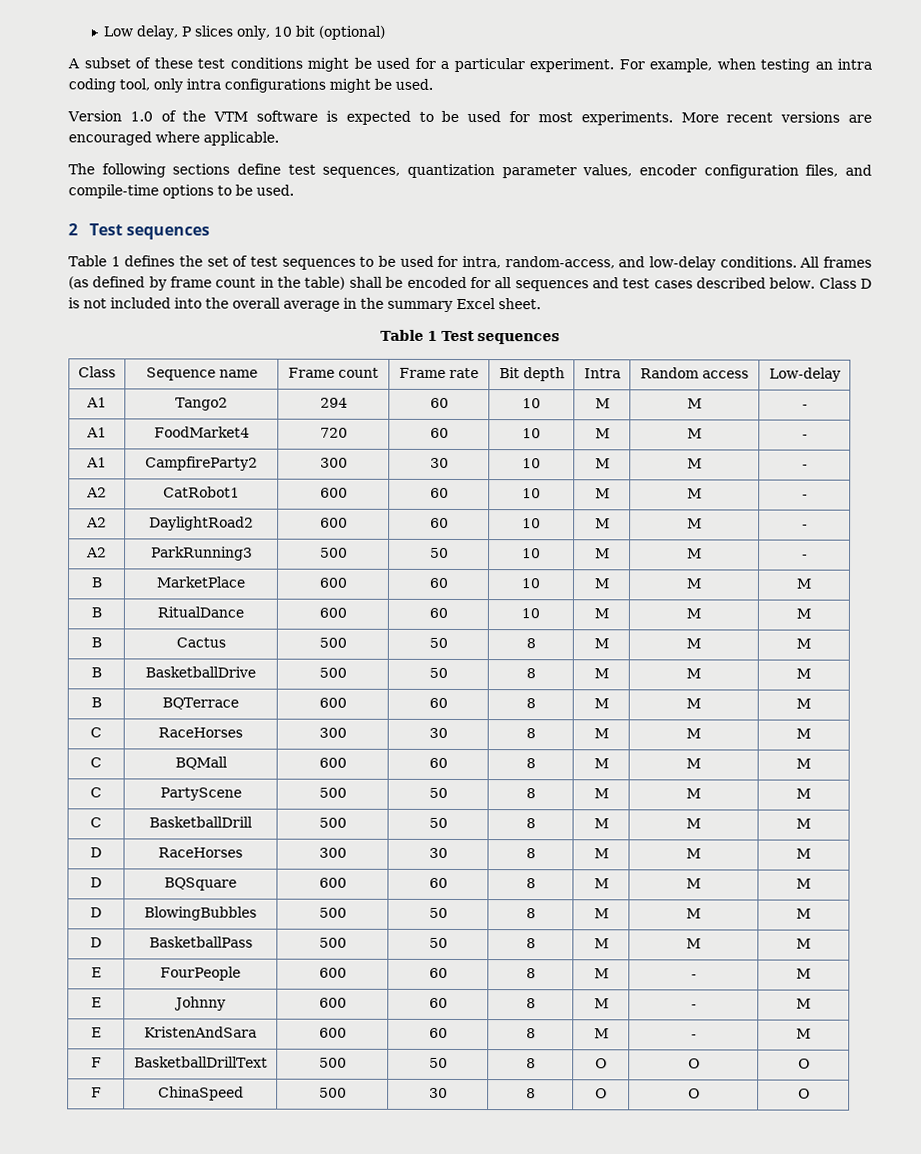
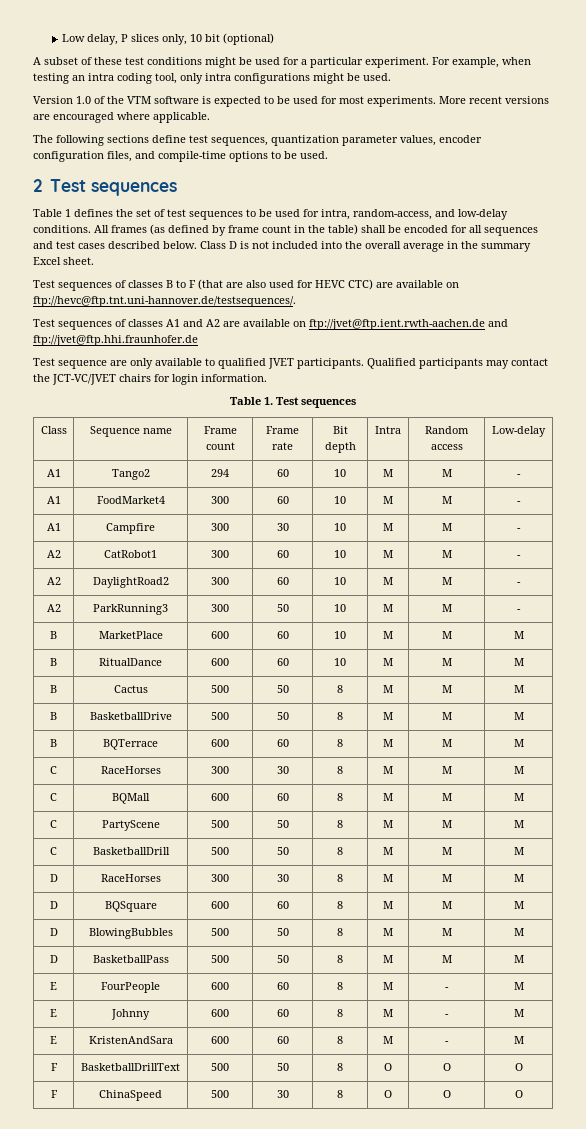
[379,329,438,341] // Table 1 -> [33,279,459,291] [33,296,296,307] [33,319,508,330] [33,335,198,346] [33,358,548,369] [33,374,267,385] [230,397,273,405] // Test sequences of classes B to F (that are also used for HEVC CTC) are available on ftp://hevc@ftp.tnt.uni-hannover.de/testsequences/. // Test sequences of classes A1 and A2 are available on ftp://jvet@ftp.ient.rwth-aachen.de and ftp://jvet@ftp.hhi.fraunhofer.de // Test sequence are only available to qualified JVET participants. Qualified participants may contact the JCT-VC/JVET chairs for login information. // Table 1.
[319,427,348,438] [429,427,449,438] [522,428,541,439] [594,428,610,439] [687,428,702,439] [801,434,808,439] [86,457,107,468] [145,456,258,471] 720 | 60 | 10 | M | M | - // A1 | CampfireParty2 -> [211,496,229,504] [276,496,289,504] [334,496,346,504] [383,496,393,504] [441,496,452,504] [517,501,521,504] [46,523,61,531] [106,523,155,534] 300 | 60 | 10 | M | M | - // A1 | Campfire
[319,487,348,498] 600 -> [211,550,229,558] 300
[319,517,348,528] 600 -> [211,577,229,585] 300
[319,547,348,558] 500 -> [211,604,229,612] 300

